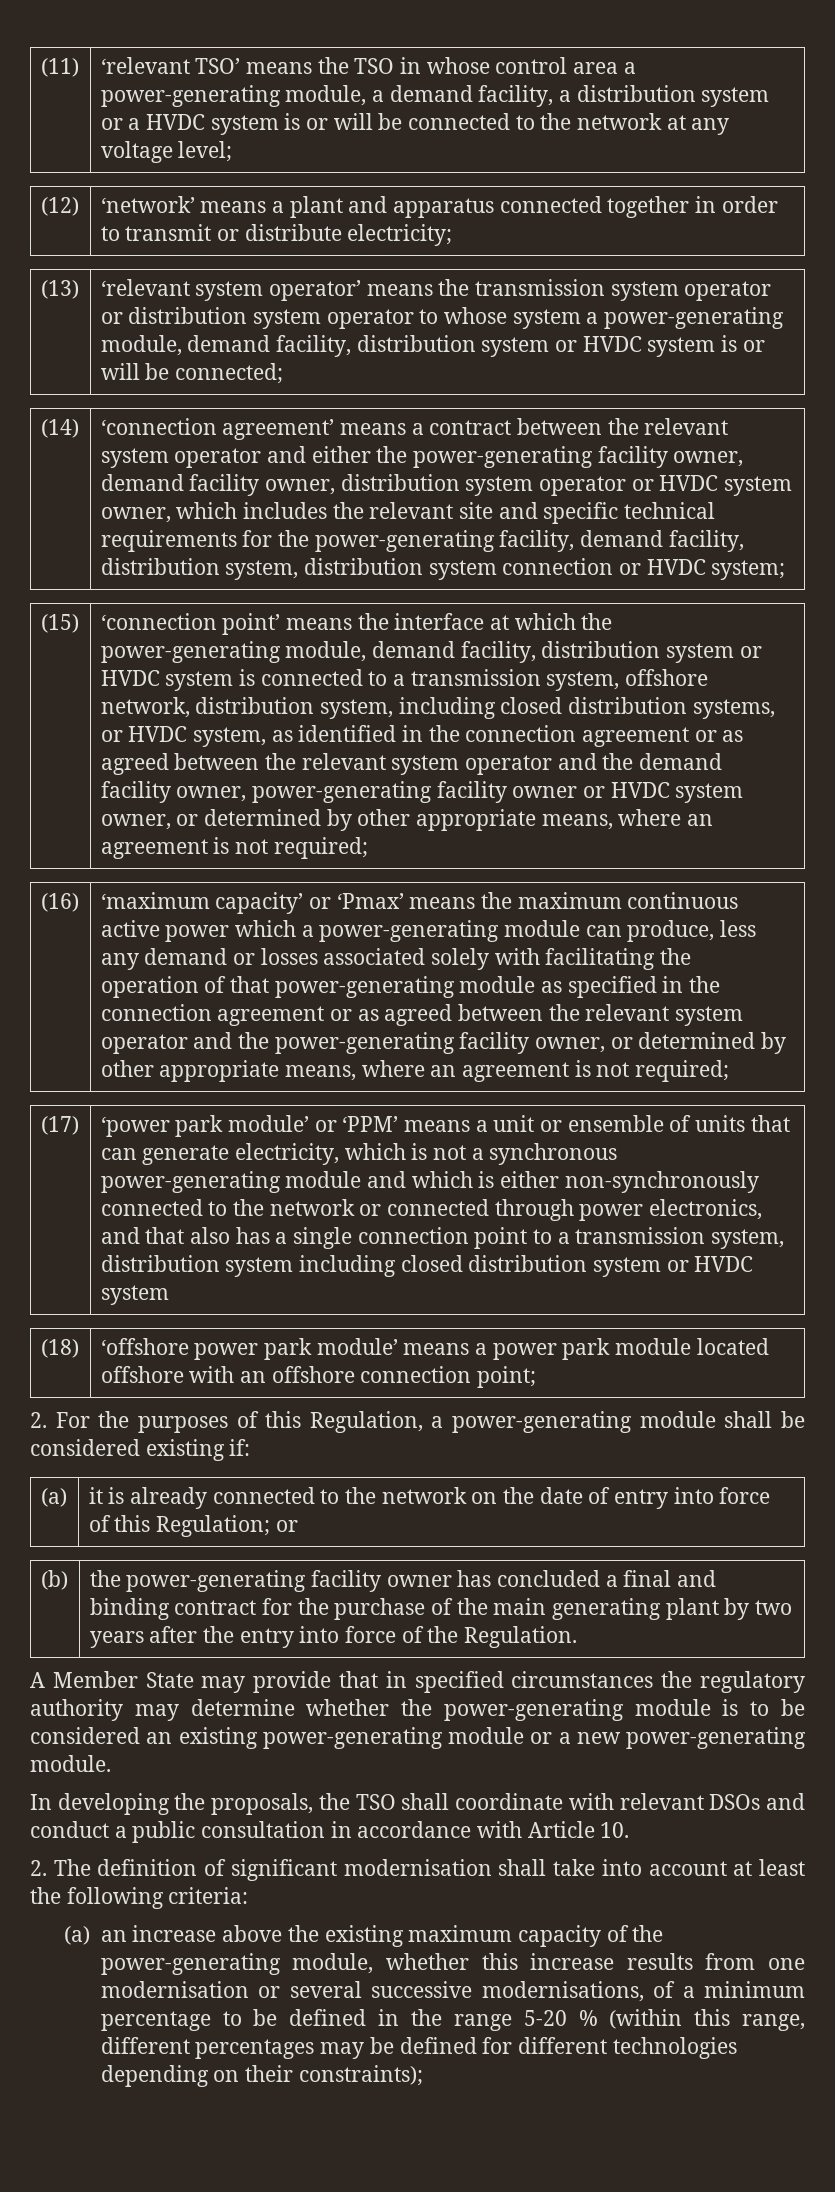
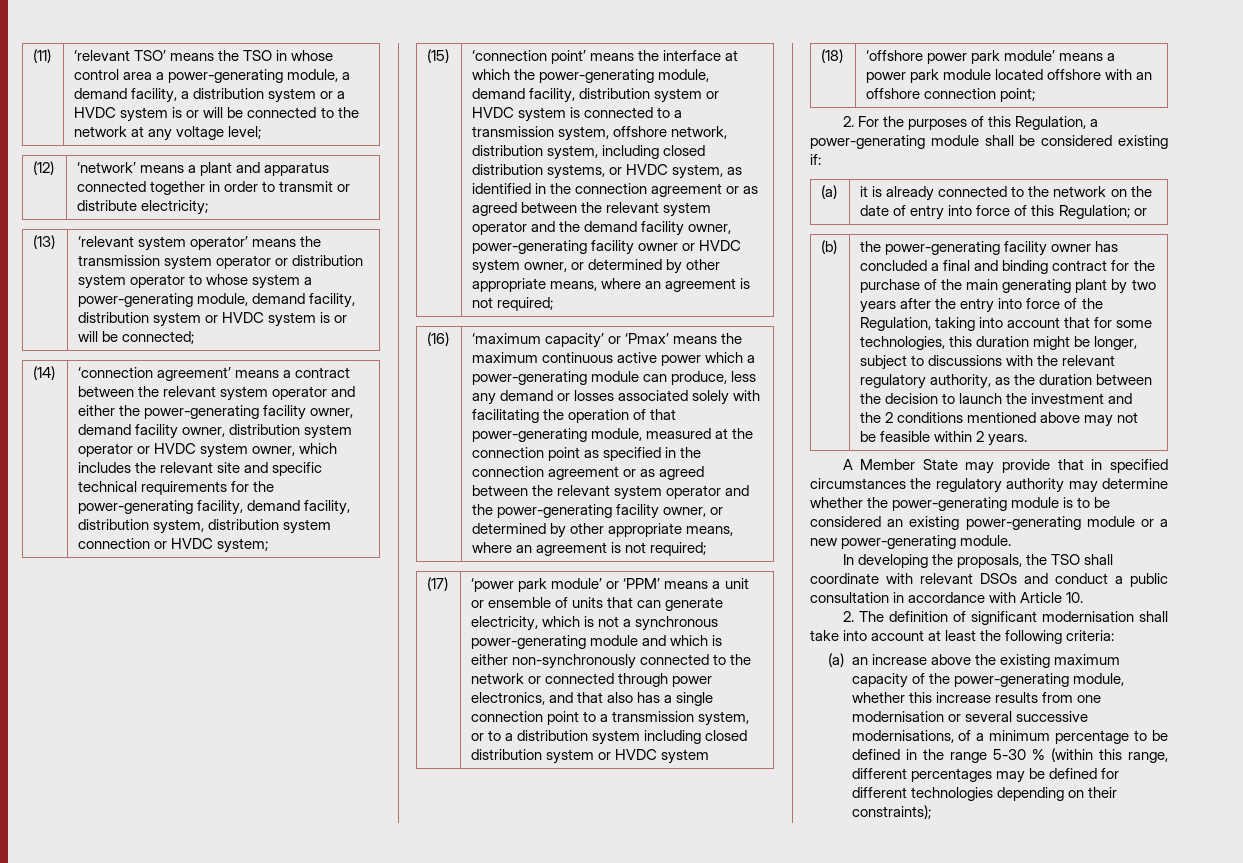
[459,976,536,993] module -> [591,428,754,441] [472,447,581,461] module, measured at the connection point
(785, 1239) none -> [471,730,514,741] or to a
[464,1626,578,1648] Regulation. -> [860,317,1153,331] [860,336,1138,350] [860,355,1116,370] [860,374,1153,389] [860,393,1133,404] [860,412,1139,427] [860,431,1028,446] Regulation, taking into account that for some technologies, this duration might be longer, subject to discussions with the relevant regulatory authority, as the duration between the decision to launch the investment and the 2 conditions mentioned above may not be feasible within 2 years.
[523,2010,567,2026] 5-20 -> [992,749,1026,760] 5-30

